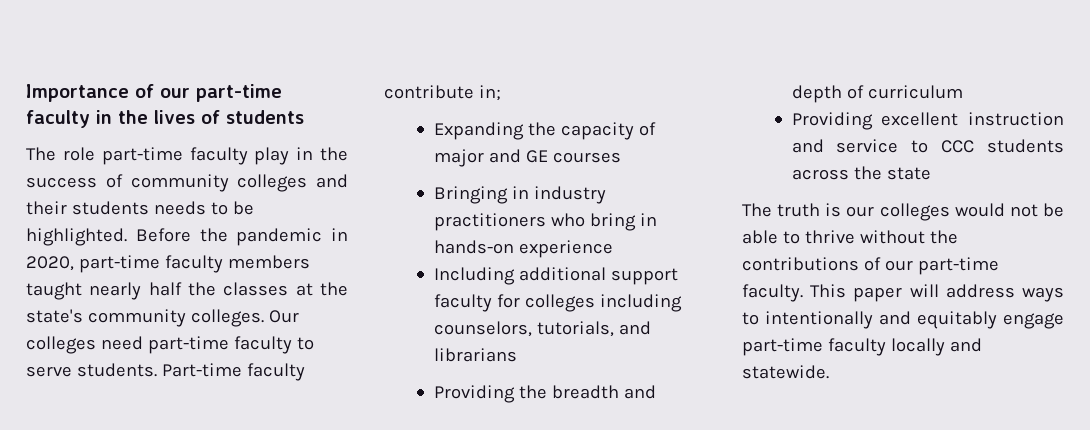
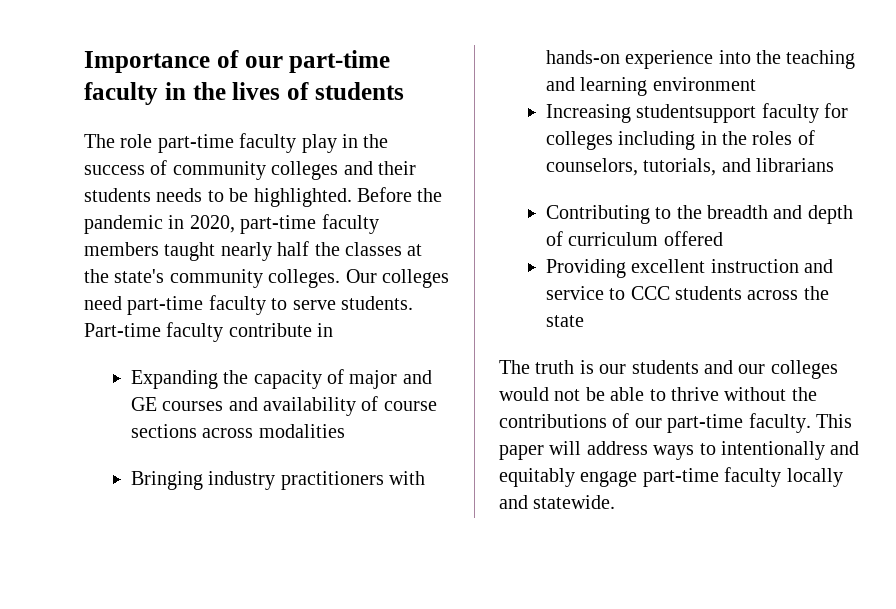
[478,85,501,101] in; -> [317,323,334,337] in
(621, 157) none -> [228,396,437,416] [130,424,345,438] and availability of course sections across modalities
[511,186,529,199] in -> (203, 480) none
[550,213,657,231] who bring in -> [389,471,426,485] with
[433,267,678,285] [433,294,682,312] // Including additional support faculty for colleges including -> [718,50,856,69] [545,77,756,96] [545,103,849,123] [545,130,815,150] into the teaching and learning environment // Increasing studentsupport faculty for colleges including in the roles of
[433,385,515,403] Providing -> [545,205,672,224] Contributing to
(963, 92) none -> [663,231,723,246] offered
(875, 211) none -> [631,360,766,374] students and our

